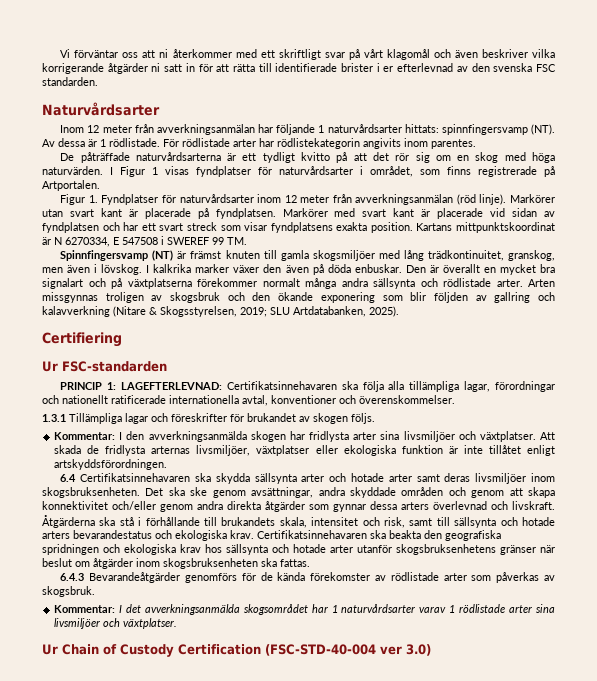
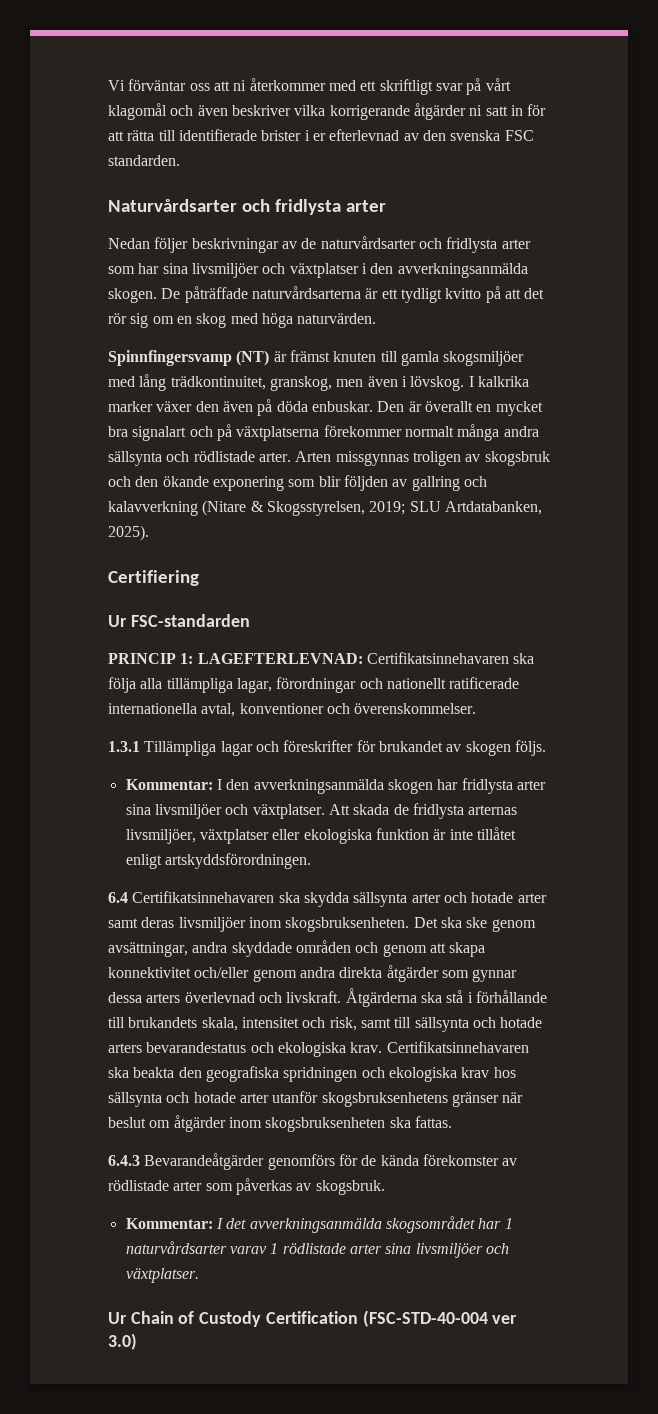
[60,124,555,135] [42,138,476,149] // Inom 12 meter från avverkningsanmälan har följande 1 naturvårdsarter hittats: spinnfingersvamp (NT). Av dessa är 1 rödlistade. För rödlistade arter har rödlistekategorin angivits inom parentes. // -> [241,199,386,215] [108,236,531,253] [108,263,528,278] [108,288,157,303] och fridlysta arter // Nedan följer beskrivningar av de naturvårdsarter och fridlysta arter som har sina livsmiljöer och växtplatser i den avverkningsanmälda skogen.
[110,166,555,177] [42,180,100,191] [60,194,555,205] [42,208,555,219] [42,222,555,233] [42,236,247,247] I Figur 1 visas fyndplatser för naturvårdsarter i området, som finns registrerade på Artportalen. // Figur 1. Fyndplatser för naturvårdsarter inom 12 meter från avverkningsanmälan (röd linje). Markörer utan svart kant är placerade på fyndplatsen. Markörer med svart kant är placerade vid sidan av fyndplatsen och har ett svart streck som visar fyndplatsens exakta position. Kartans mittpunktskoordinat är N 6270334, E 547508 i SWEREF 99 TM. -> (377, 318) none

